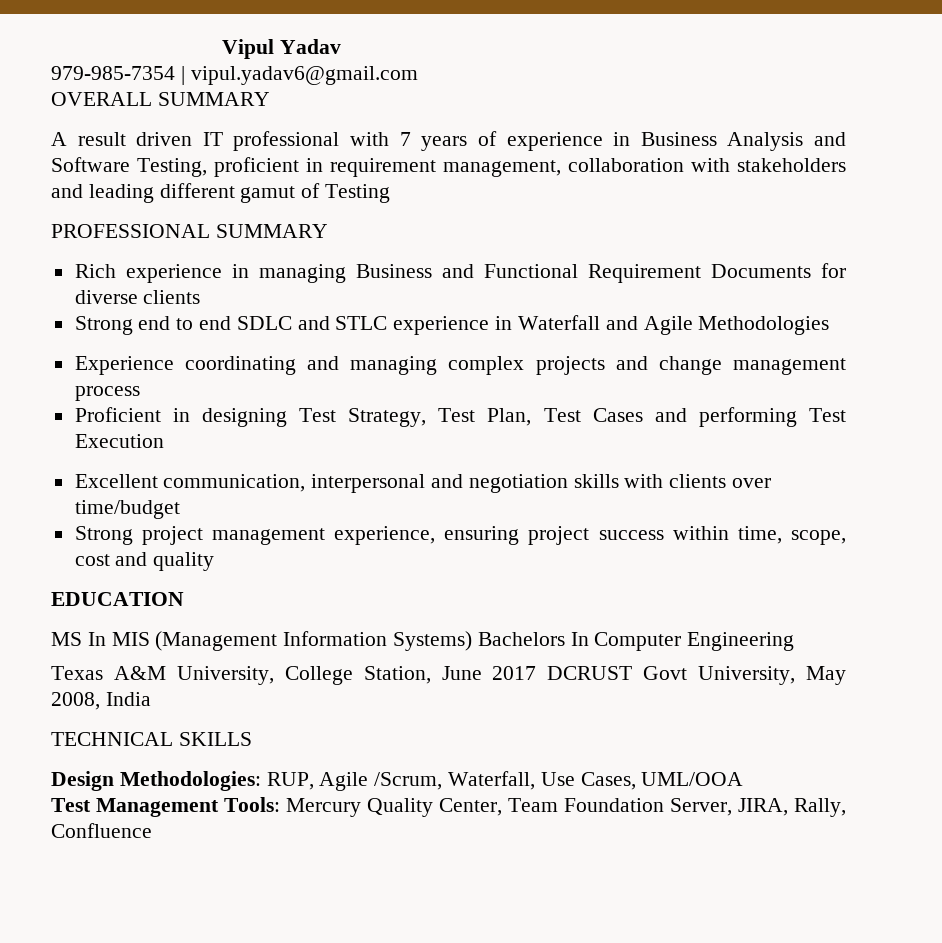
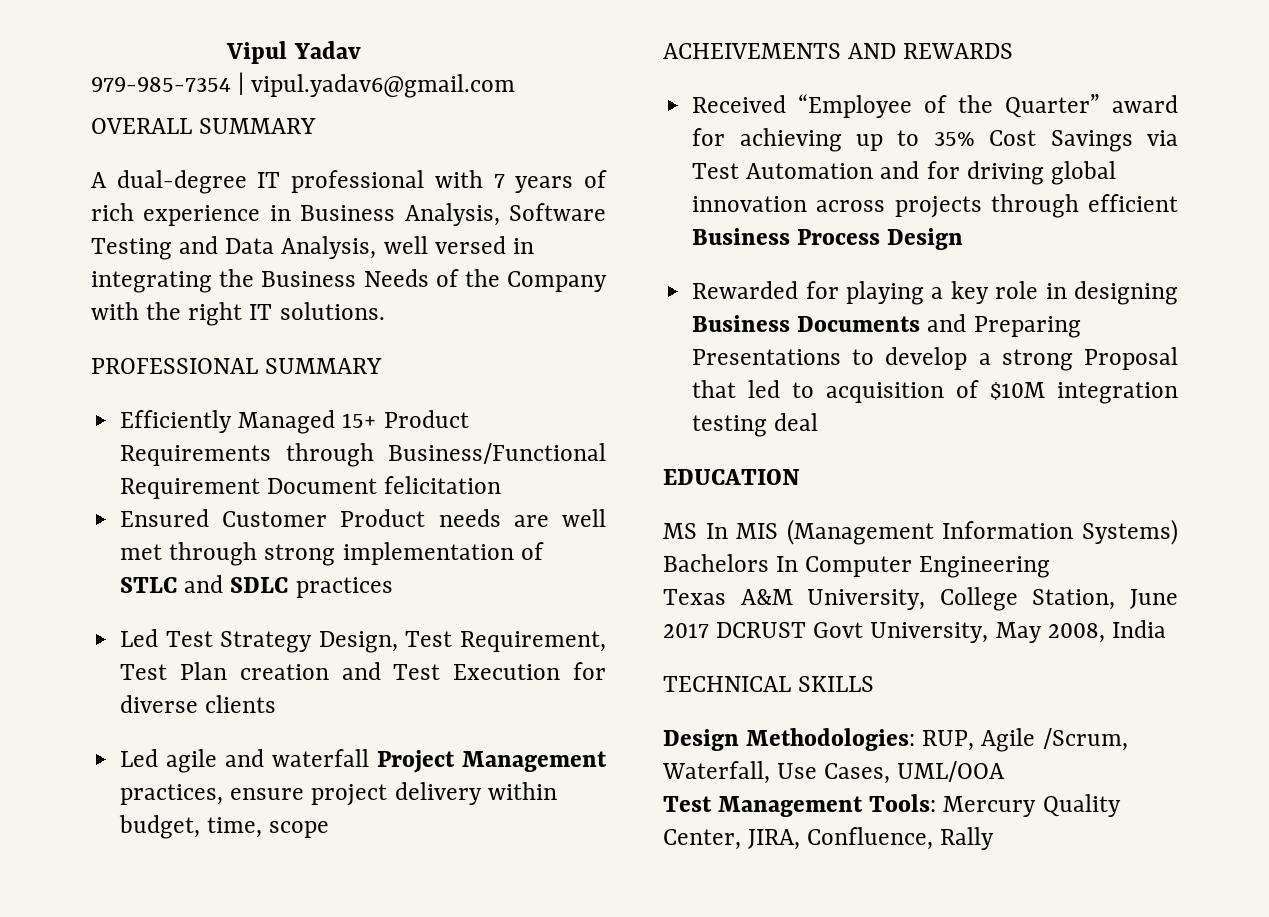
[77,132,193,146] result driven -> [116,170,247,194] dual-degree
(497, 138) none -> [91,203,134,221] rich
[727,132,847,151] [51,157,846,177] [51,183,391,203] [51,224,328,238] [74,263,846,283] [74,290,201,304] [74,315,830,335] [74,356,846,375] [74,386,140,401] [74,407,846,427] [74,434,164,448] [74,474,772,493] [74,500,180,519] [74,526,846,545] [74,552,215,571] Analysis and Software Testing, proficient in requirement management, collaboration with stakeholders and leading different gamut of Testing // PROFESSIONAL SUMMARY // Rich experience in managing Business and Functional Requirement Documents for diverse clients // Strong end to end SDLC and STLC experience in Waterfall and Agile Methodologies // Experience coordinating and managing complex projects and change management process // Proficient in designing Test Strategy, Test Plan, Test Cases and performing Test Execution // Excellent communication, interpersonal and negotiation skills with clients over time/budget // Strong project management experience, ensuring project success within time, scope, cost and quality -> [404,203,606,226] [91,236,534,260] [91,269,607,293] [91,302,385,326] [91,358,383,374] [120,410,469,434] [120,443,606,467] [120,476,502,499] [120,509,606,527] [120,542,544,566] [120,575,393,598] [120,629,606,653] [120,662,606,680] [120,695,277,713] [120,749,608,773] [120,782,557,806] [119,815,330,839] [663,43,1014,59] [692,94,1178,118] [692,128,1178,152] [692,161,1116,185] [692,194,1178,218] [692,228,964,250] [692,281,1178,305] [692,314,1081,338] [692,347,1178,371] [692,380,1178,404] [692,413,819,437] Analysis, Software Testing and Data Analysis, well versed in integrating the Business Needs of the Company with the right IT solutions. // PROFESSIONAL SUMMARY // Efficiently Managed 15+ Product Requirements through Business/Functional Requirement Document felicitation // Ensured Customer Product needs are well met through strong implementation of STLC and SDLC practices // Led Test Strategy Design, Test Requirement, Test Plan creation and Test Execution for diverse clients // Led agile and waterfall Project Management practices, ensure project delivery within budget, time, scope // ACHEIVEMENTS AND REWARDS // Received “Employee of the Quarter” award for achieving up to 35% Cost Savings via Test Automation and for driving global innovation across projects through efficient Business Process Design // Rewarded for playing a key role in designing Business Documents and Preparing Presentations to develop a strong Proposal that led to acquisition of $10M integration testing deal
[508,798,846,817] [51,823,152,838] Team Foundation Server, JIRA, Rally, Confluence -> [748,827,995,850] JIRA, Confluence, Rally

